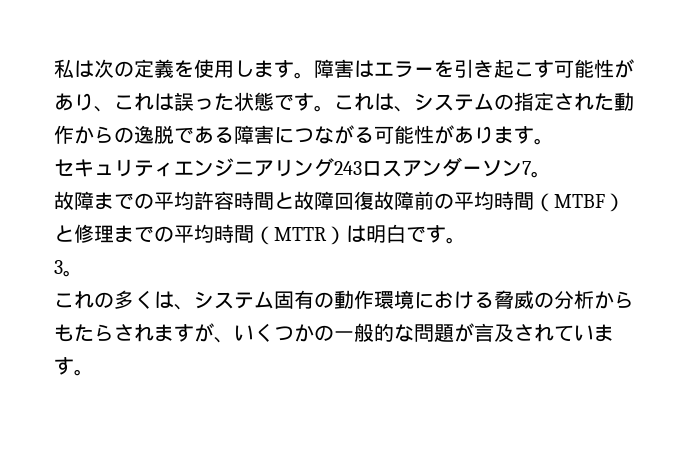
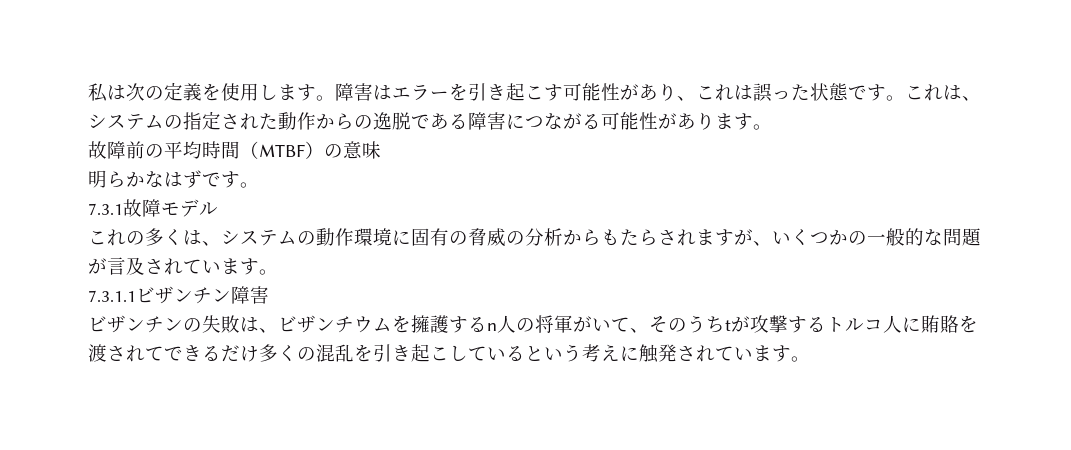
[54,157,551,178] [54,191,374,210] セキュリティエンジニアリング243ロスアンダーソン7。 // 故障までの平均許容時間と故障回復 -> (772, 127) none
[54,224,466,245] [54,260,83,277] と修理までの平均時間（MTTR）は明白です。 // 3。 -> [324,141,381,159] [88,170,259,188] [88,199,218,217] の意味 // 明らかなはずです。 // 7.3.1故障モデル
[274,290,314,309] 固有 -> (297, 237) none
[434,291,494,309] おける -> [411,228,468,246] 固有の
(94, 372) none -> [88,286,269,304] [88,315,978,333] [88,344,810,363] // 7.3.1.1ビザンチン障害 // ビザンチンの失敗は、ビザンチウムを擁護するn人の将軍がいて、そのうちtが攻撃するトルコ人に賄賂を渡されてできるだけ多くの混乱を引き起こしているという考えに触発されています。

